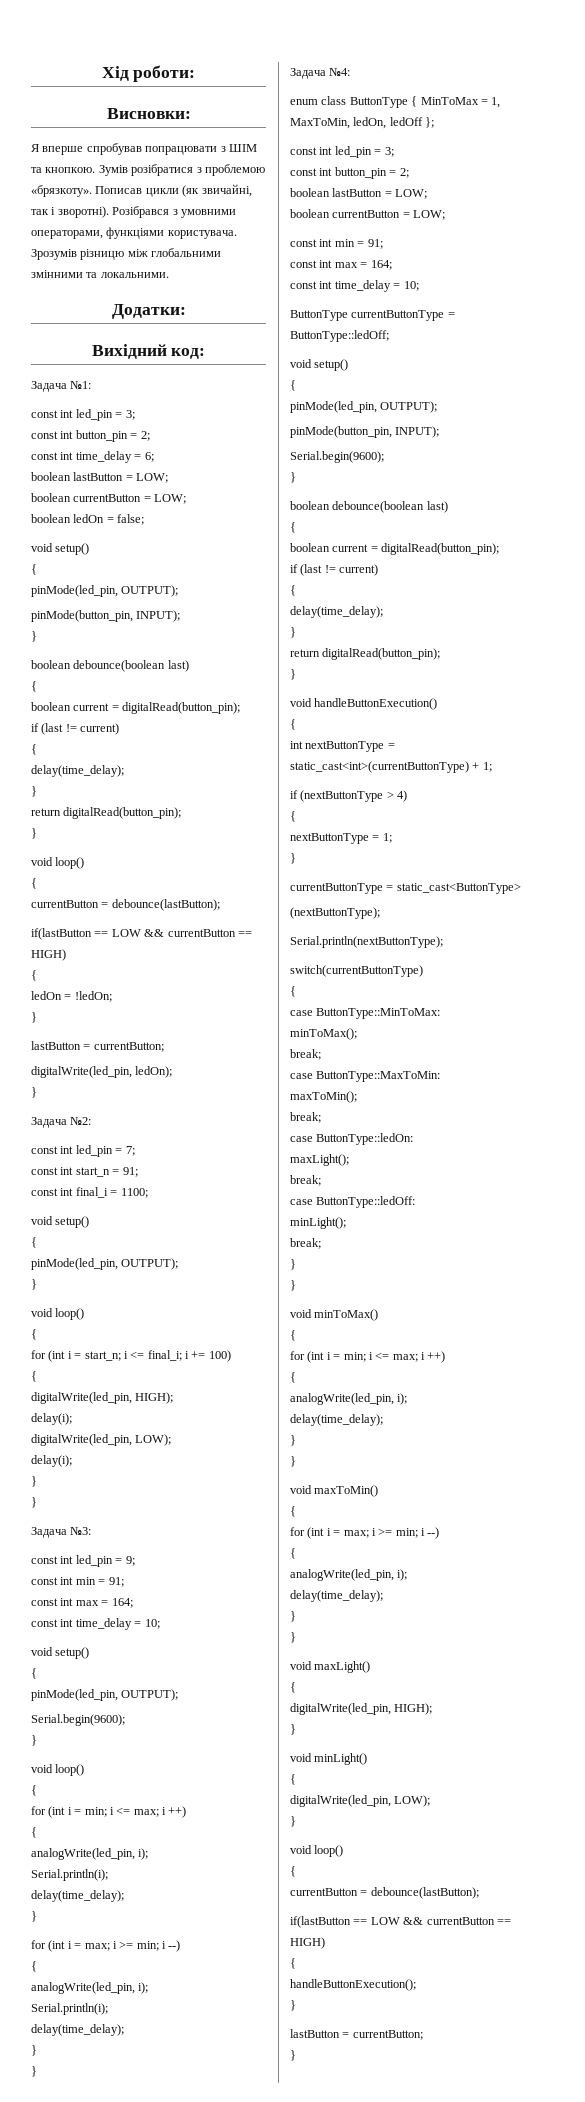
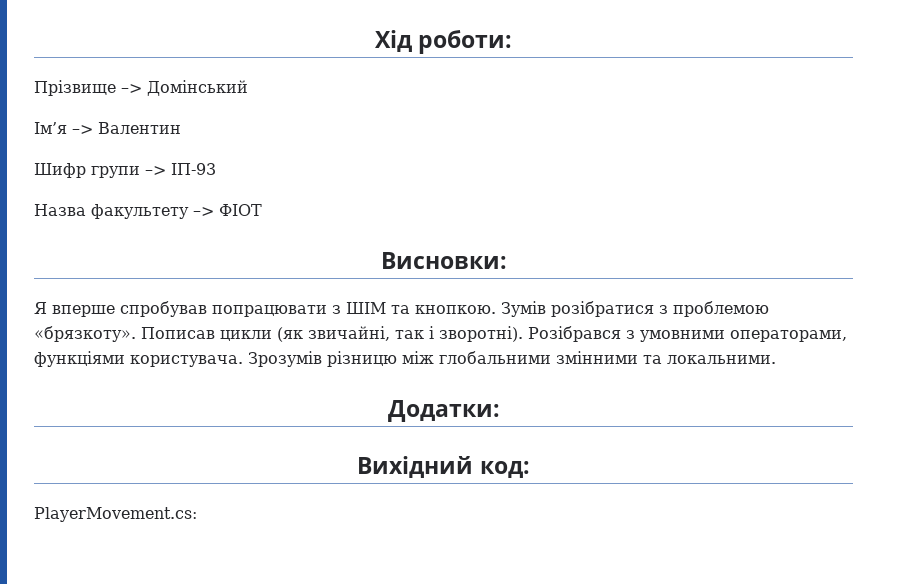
(196, 73) none -> [34,80,248,96] [34,122,181,134] [34,163,216,178] [34,204,262,219] // Прізвище –> Домінський // Ім’я –> Валентин // Шифр групи –> ІП-93 // Назва факультету –> ФІОТ
[31,380,92,392] [31,409,135,421] [31,430,150,442] [31,451,154,463] [31,472,169,483] [31,493,187,504] [31,514,145,525] [31,543,90,555] [31,564,37,575] [31,585,179,597] [31,610,181,622] [31,631,37,642] [31,660,189,672] [31,681,37,692] [31,702,241,714] [31,723,120,735] [31,744,37,755] [31,765,124,777] [31,786,37,797] [31,807,182,819] [31,828,37,839] [31,857,85,869] [31,878,37,889] [31,899,220,911] [31,928,252,940] [31,949,66,961] [31,970,37,981] [31,991,112,1002] [31,1012,37,1023] [31,1041,164,1052] [31,1066,173,1078] [31,1087,37,1098] [31,1116,92,1128] [31,1145,135,1157] [31,1167,138,1177] [31,1187,148,1198] [31,1216,90,1228] [31,1237,37,1248] [31,1258,179,1270] [31,1279,37,1290] [31,1308,85,1320] [31,1329,37,1340] [31,1350,231,1362] [31,1371,37,1382] [31,1392,174,1404] [31,1413,72,1425] [31,1434,172,1446] [31,1455,72,1467] [31,1476,37,1487] [31,1497,37,1508] [31,1526,92,1538] [31,1555,135,1567] [31,1577,124,1587] [31,1598,133,1608] [31,1618,160,1630] [31,1647,90,1659] [31,1668,37,1679] [31,1689,179,1701] [31,1714,125,1726] [31,1735,37,1746] [31,1764,85,1776] [31,1785,37,1796] [31,1806,187,1818] [31,1827,37,1838] [31,1848,149,1860] [31,1869,108,1881] [31,1890,124,1902] [31,1911,37,1922] [31,1940,181,1952] [31,1961,37,1972] [31,1982,149,1994] [31,2003,108,2015] [31,2024,124,2036] [31,2045,37,2056] [31,2066,37,2077] [290,67,351,79] [290,96,501,108] [290,117,435,129] [290,146,394,158] [290,167,409,179] [290,188,428,199] [290,209,446,220] [290,239,383,249] [290,260,392,270] [290,280,419,292] [290,310,455,321] [290,330,389,342] [290,359,349,371] [290,380,296,391] [290,401,438,413] [290,426,440,438] [290,451,384,463] [290,472,296,483] [290,501,448,513] [290,522,296,533] [290,543,500,555] [290,564,379,576] [290,585,296,596] [290,606,383,618] [290,627,296,638] [290,648,441,660] [290,669,296,680] [290,698,438,710] [290,719,296,730] [290,741,395,752] [290,761,492,773] [290,790,408,802] [290,811,296,822] [290,833,392,844] [290,853,296,864] [290,883,521,894] [290,907,380,919] [290,936,443,948] [290,965,423,977] [290,986,296,997] [290,1008,441,1019] [290,1028,357,1040] [290,1049,321,1060] [290,1071,441,1082] [290,1091,357,1103] [290,1112,321,1123] [290,1133,414,1145] [290,1154,349,1166] [290,1175,321,1186] [290,1196,416,1208] [290,1217,346,1229] [290,1238,321,1249] [290,1259,296,1270] [290,1280,296,1291] [290,1309,379,1321] [290,1330,296,1341] [290,1351,446,1363] [290,1372,296,1383] [290,1393,408,1405] [290,1414,383,1426] [290,1435,296,1446] [290,1456,296,1467] [290,1485,379,1497] [290,1506,296,1517] [290,1527,440,1539] [290,1548,296,1559] [290,1569,408,1581] [290,1590,383,1602] [290,1611,296,1622] [290,1632,296,1643] [290,1661,371,1673] [290,1682,296,1693] [290,1703,433,1715] [290,1724,296,1735] [290,1753,368,1765] [290,1774,296,1785] [290,1795,431,1807] [290,1816,296,1827] [290,1845,344,1857] [290,1866,296,1877] [290,1887,479,1899] [290,1916,511,1928] [290,1937,325,1949] [290,1958,296,1969] [290,1979,416,1991] [290,2000,296,2011] [290,2029,423,2040] [290,2050,296,2061] Задача №1: // const int led_pin = 3; // const int button_pin = 2; // const int time_delay = 6; // boolean lastButton = LOW; // boolean currentButton = LOW; // boolean ledOn = false; // void setup() // { // pinMode(led_pin, OUTPUT); // pinMode(button_pin, INPUT); // } // boolean debounce(boolean last) // { // boolean current = digitalRead(button_pin); // if (last != current) // { // delay(time_delay); // } // return digitalRead(button_pin); // } // void loop() // { // currentButton = debounce(lastButton); // if(lastButton == LOW && currentButton == HIGH) // { // ledOn = !ledOn; // } // lastButton = currentButton; // digitalWrite(led_pin, ledOn); // } // Задача №2: // const int led_pin = 7; // const int start_n = 91; // const int final_i = 1100; // void setup() // { // pinMode(led_pin, OUTPUT); // } // void loop() // { // for (int i = start_n; i <= final_i; i += 100) // { // digitalWrite(led_pin, HIGH); // delay(i); // digitalWrite(led_pin, LOW); // delay(i); // } // } // Задача №3: // const int led_pin = 9; // const int min = 91; // const int max = 164; // const int time_delay = 10; // void setup() // { // pinMode(led_pin, OUTPUT); // Serial.begin(9600); // } // void loop() // { // for (int i = min; i <= max; i ++) // { // analogWrite(led_pin, i); // Serial.println(i); // delay(time_delay); // } // for (int i = max; i >= min; i --) // { // analogWrite(led_pin, i); // Serial.println(i); // delay(time_delay); // } // } // Задача №4: // enum class ButtonType { MinToMax = 1, MaxToMin, ledOn, ledOff }; // const int led_pin = 3; // const int button_pin = 2; // boolean lastButton = LOW; // boolean currentButton = LOW; // const int min = 91; // const int max = 164; // const int time_delay = 10; // ButtonType currentButtonType = ButtonType::ledOff; // void setup() // { // pinMode(led_pin, OUTPUT); // pinMode(button_pin, INPUT); // Serial.begin(9600); // } // boolean debounce(boolean last) // { // boolean current = digitalRead(button_pin); // if (last != current) // { // delay(time_delay); // } // return digitalRead(button_pin); // } // void handleButtonExecution() // { // int nextButtonType = static_cast<int>(currentButtonType) + 1; // if (nextButtonType > 4) // { // nextButtonType = 1; // } // currentButtonType = static_cast<ButtonType> // (nextButtonType); // Serial.println(nextButtonType); // switch(currentButtonType) // { // case ButtonType::MinToMax: // minToMax(); // break; // case ButtonType::MaxToMin: // maxToMin(); // break; // case ButtonType::ledOn: // maxLight(); // break; // case ButtonType::ledOff: // minLight(); // break; // } // } // void minToMax() // { // for (int i = min; i <= max; i ++) // { // analogWrite(led_pin, i); // delay(time_delay); // } // } // void maxToMin() // { // for (int i = max; i >= min; i --) // { // analogWrite(led_pin, i); // delay(time_delay); // } // } // void maxLight() // { // digitalWrite(led_pin, HIGH); // } // void minLight() // { // digitalWrite(led_pin, LOW); // } // void loop() // { // currentButton = debounce(lastButton); // if(lastButton == LOW && currentButton == HIGH) // { // handleButtonExecution(); // } // lastButton = currentButton; // } -> [34,507,197,522] PlayerMovement.cs:

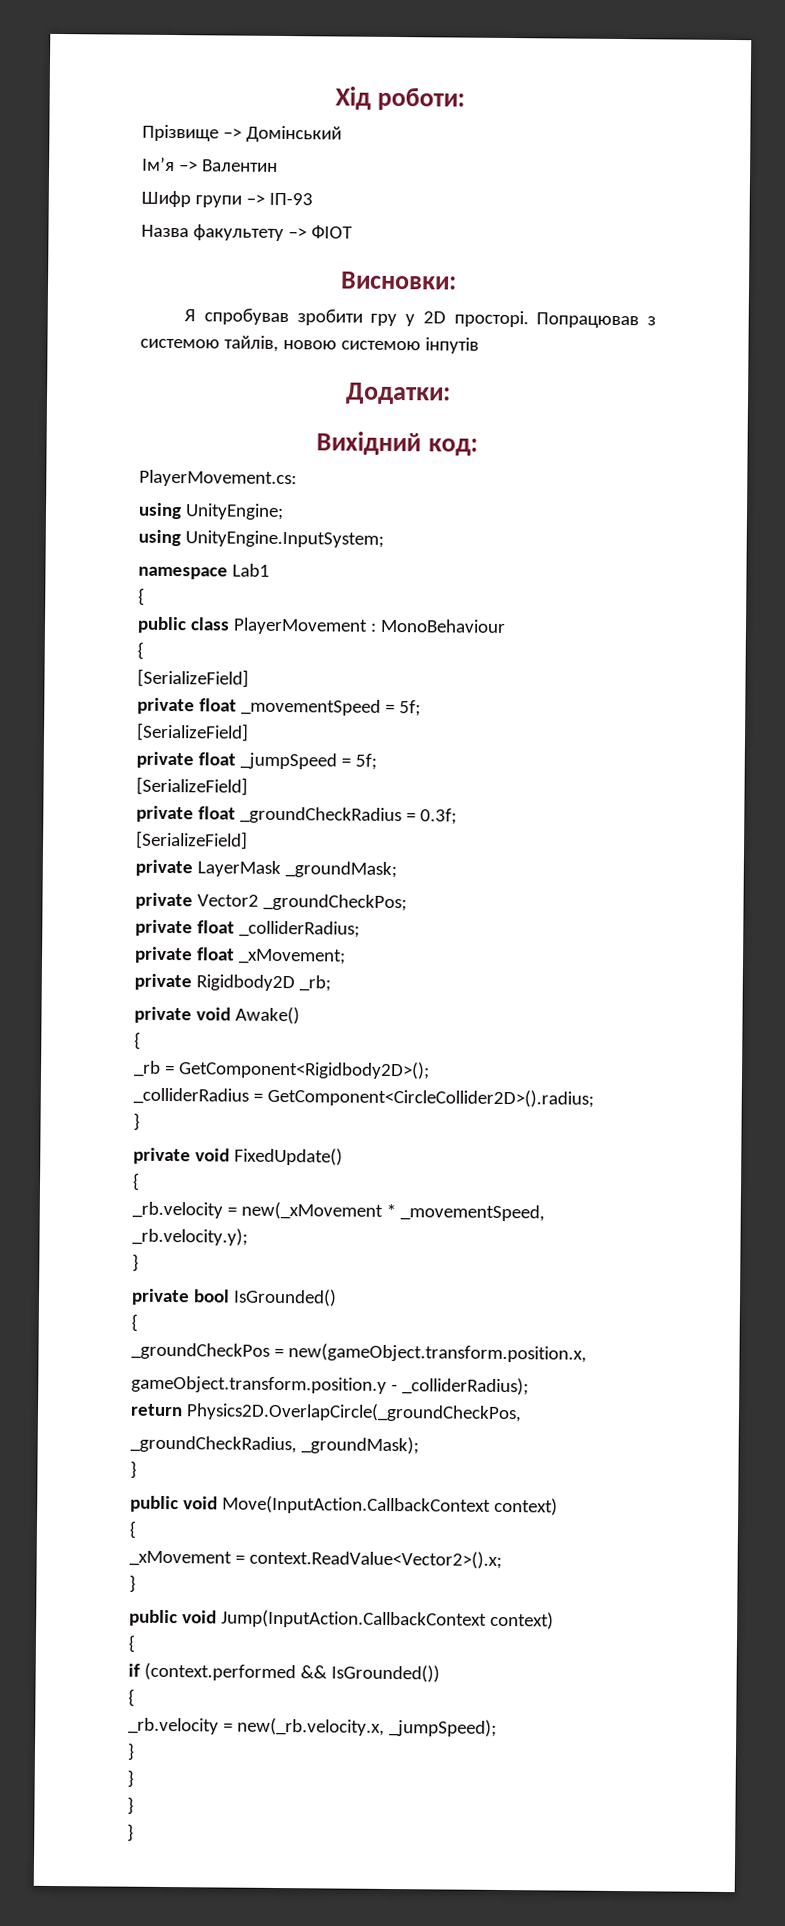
[52,301,769,317] [34,326,847,342] [34,351,776,367] [387,400,500,422] [357,456,530,478] [34,507,197,522] вперше спробував попрацювати з ШІМ та кнопкою. Зумів розібратися з проблемою «брязкоту». Пописав цикли (як звичайні, так і зворотні). Розібрався з умовними операторами, функціями користувача. Зрозумів різницю між глобальними змінними та локальними. // Додатки: // Вихідний код: // PlayerMovement.cs: -> [203,308,656,329] [140,335,479,354] [344,382,451,405] [316,431,478,456] [139,469,297,488] [138,502,284,521] [138,529,384,548] [138,563,270,580] [138,587,145,606] [137,616,506,635] [137,641,144,660] [137,668,249,688] [137,697,421,717] [136,722,249,742] [136,751,377,770] [136,776,248,796] [136,805,457,825] [136,830,248,850] [135,859,397,879] [135,892,407,912] [135,919,360,938] [134,946,346,965] [134,973,331,992] [134,1006,300,1025] [134,1031,141,1050] [133,1060,430,1080] [133,1087,594,1108] [133,1112,140,1131] [133,1147,343,1166] [132,1172,140,1191] [132,1201,545,1222] [132,1227,248,1246] [132,1253,139,1272] [131,1288,337,1307] [131,1313,138,1332] [131,1342,587,1363] [131,1375,529,1396] [130,1402,522,1423] [130,1435,419,1455] [130,1460,137,1479] [130,1495,558,1516] [129,1520,137,1539] [129,1549,502,1569] [129,1574,136,1593] [129,1609,554,1630] [128,1634,136,1653] [128,1662,440,1683] [128,1688,135,1707] [128,1717,497,1737] [127,1742,135,1761] [127,1769,134,1788] [127,1796,134,1815] [127,1823,134,1842] спробував зробити гру у 2D просторі. Попрацював з системою тайлів, новою системою інпутів // Додатки: // Вихідний код: // PlayerMovement.cs: // using UnityEngine; // using UnityEngine.InputSystem; // namespace Lab1 // { // public class PlayerMovement : MonoBehaviour // { // [SerializeField] // private float _movementSpeed = 5f; // [SerializeField] // private float _jumpSpeed = 5f; // [SerializeField] // private float _groundCheckRadius = 0.3f; // [SerializeField] // private LayerMask _groundMask; // private Vector2 _groundCheckPos; // private float _colliderRadius; // private float _xMovement; // private Rigidbody2D _rb; // private void Awake() // { // _rb = GetComponent<Rigidbody2D>(); // _colliderRadius = GetComponent<CircleCollider2D>().radius; // } // private void FixedUpdate() // { // _rb.velocity = new(_xMovement * _movementSpeed, _rb.velocity.y); // } // private bool IsGrounded() // { // _groundCheckPos = new(gameObject.transform.position.x, // gameObject.transform.position.y - _colliderRadius); // return Physics2D.OverlapCircle(_groundCheckPos, // _groundCheckRadius, _groundMask); // } // public void Move(InputAction.CallbackContext context) // { // _xMovement = context.ReadValue<Vector2>().x; // } // public void Jump(InputAction.CallbackContext context) // { // if (context.performed && IsGrounded()) // { // _rb.velocity = new(_rb.velocity.x, _jumpSpeed); // } // } // } // }

